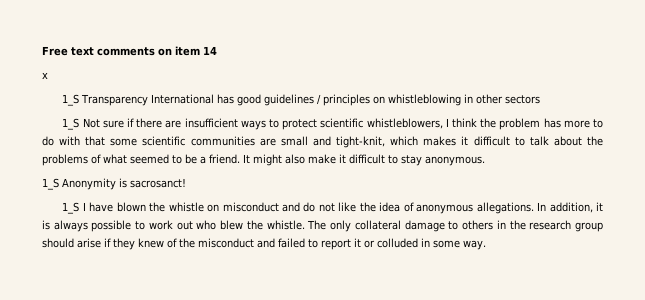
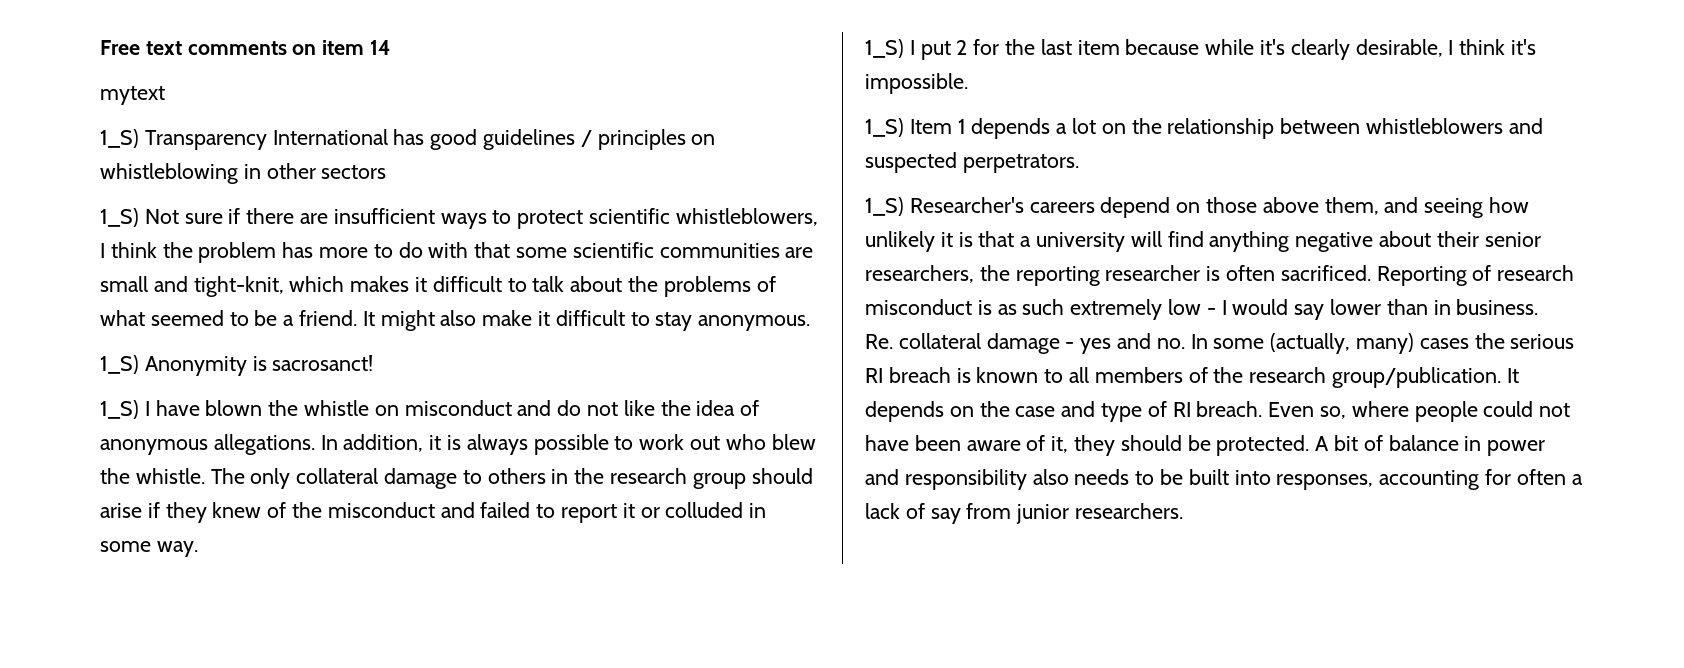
[42,72,48,79] [62,94,80,106] x // 1_S -> [100,86,165,105] [100,129,139,148] mytext // 1_S)
[62,118,80,130] 1_S -> [100,208,139,227] 1_S)
[42,178,59,190] 1_S -> [100,355,139,374] 1_S)
[62,202,80,214] 1_S -> [100,400,139,419] 1_S)
(486, 245) none -> [865,39,1537,60] [865,73,968,94] [865,118,1543,139] [865,152,1079,173] [865,197,1530,218] [865,231,1541,252] [865,265,1575,286] [865,299,1539,320] [865,333,1575,354] [865,367,1519,388] [865,401,1571,422] [865,435,1546,456] [865,469,1583,490] [865,503,1184,524] // 1_S) I put 2 for the last item because while it's clearly desirable, I think it's impossible. // 1_S) Item 1 depends a lot on the relationship between whistleblowers and suspected perpetrators. // 1_S) Researcher's careers depend on those above them, and seeing how unlikely it is that a university will find anything negative about their senior researchers, the reporting researcher is often sacrificed. Reporting of research misconduct is as such extremely low - I would say lower than in business. // Re. collateral damage - yes and no. In some (actually, many) cases the serious RI breach is known to all members of the research group/publication. It depends on the case and type of RI breach. Even so, where people could not have been aware of it, they should be protected. A bit of balance in power and responsibility also needs to be built into responses, accounting for often a lack of say from junior researchers.

